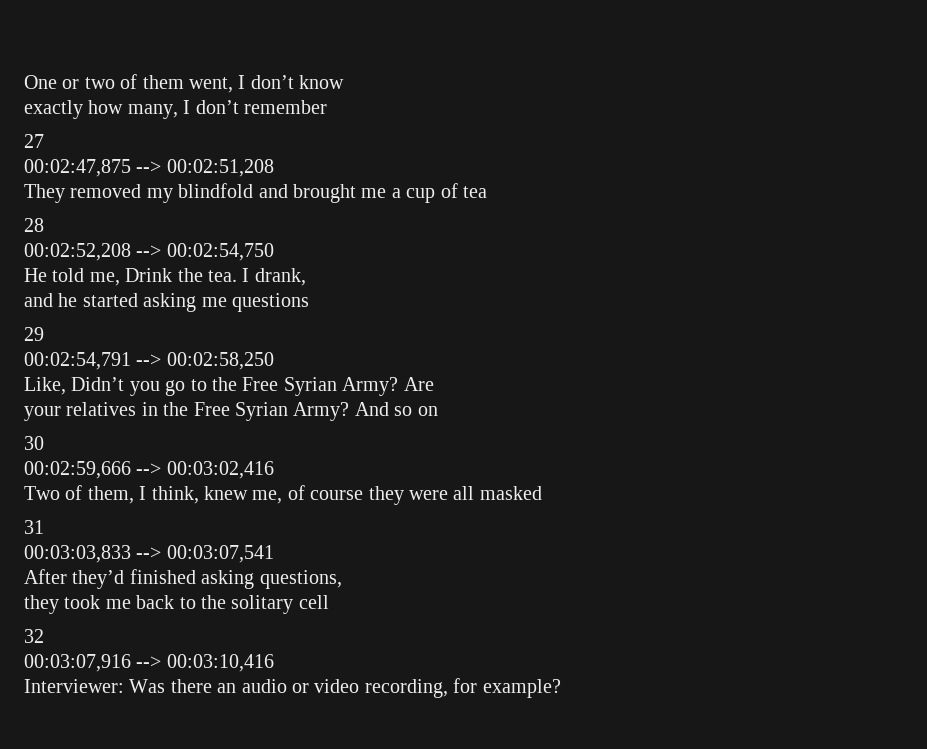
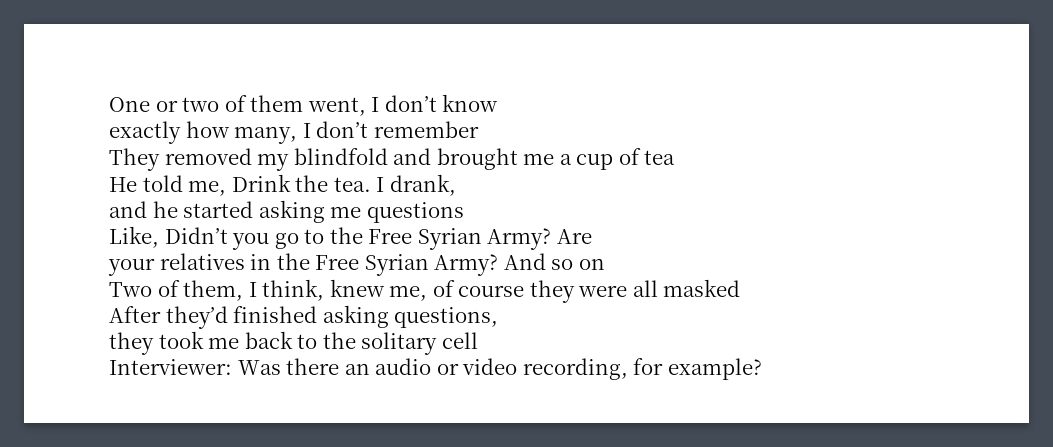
[24,134,44,148] [24,159,274,177] // 27 // 00:02:47,875 --> 00:02:51,208 -> (479, 129) none
[24,218,44,232] [24,243,274,261] // 28 // 00:02:52,208 --> 00:02:54,750 -> (676, 157) none
[24,327,44,341] [24,352,274,370] // 29 // 00:02:54,791 --> 00:02:58,250 -> (464, 212) none
[24,436,44,450] [24,461,274,479] // 30 // 00:02:59,666 --> 00:03:02,416 -> (605, 264) none
[24,520,44,534] [24,545,274,563] // 31 // 00:03:03,833 --> 00:03:07,541 -> (741, 288) none
[24,629,44,643] [24,654,274,672] // 32 // 00:03:07,916 --> 00:03:10,416 -> (478, 340) none

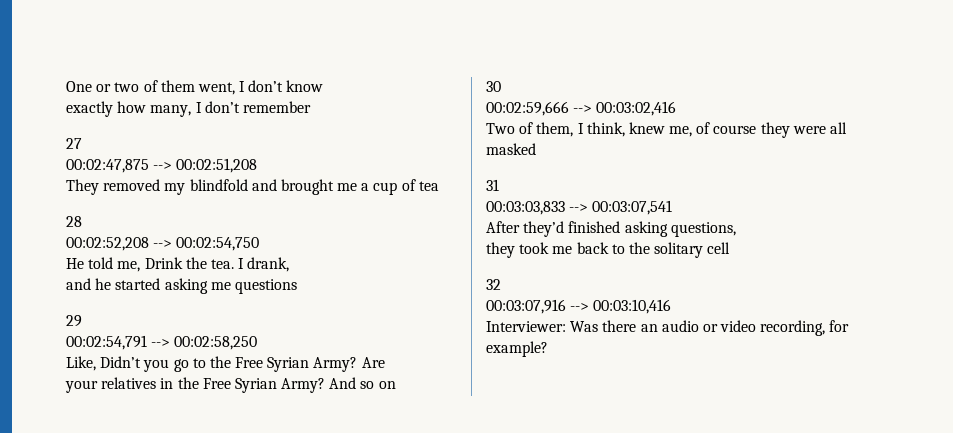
(479, 129) none -> [66,138,82,149] [66,158,258,173] // 27 // 00:02:47,875 --> 00:02:51,208
(676, 157) none -> [66,216,82,227] [66,237,260,251] // 28 // 00:02:52,208 --> 00:02:54,750
(464, 212) none -> [66,315,82,327] [66,335,258,350] // 29 // 00:02:54,791 --> 00:02:58,250
(605, 264) none -> [486,81,501,92] [486,101,677,116] // 30 // 00:02:59,666 --> 00:03:02,416
(741, 288) none -> [486,179,499,191] [486,200,673,215] // 31 // 00:03:03,833 --> 00:03:07,541
(478, 340) none -> [486,279,501,290] [486,299,672,314] // 32 // 00:03:07,916 --> 00:03:10,416

